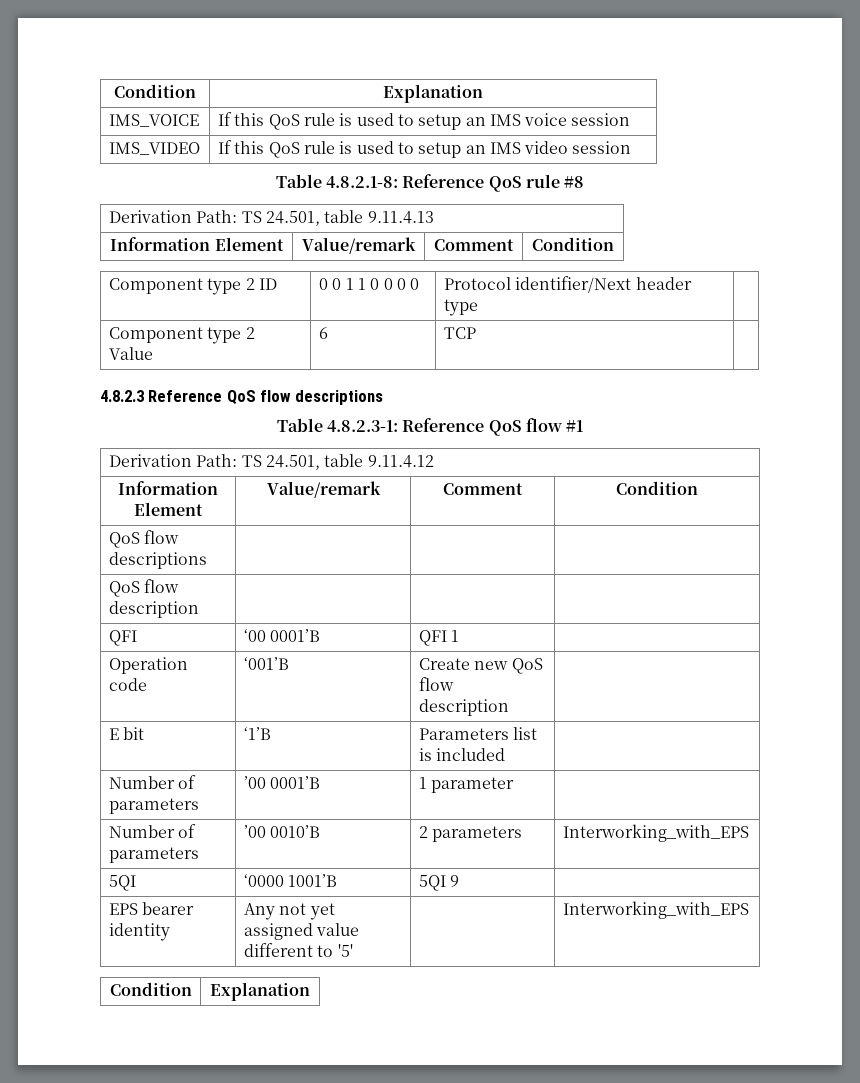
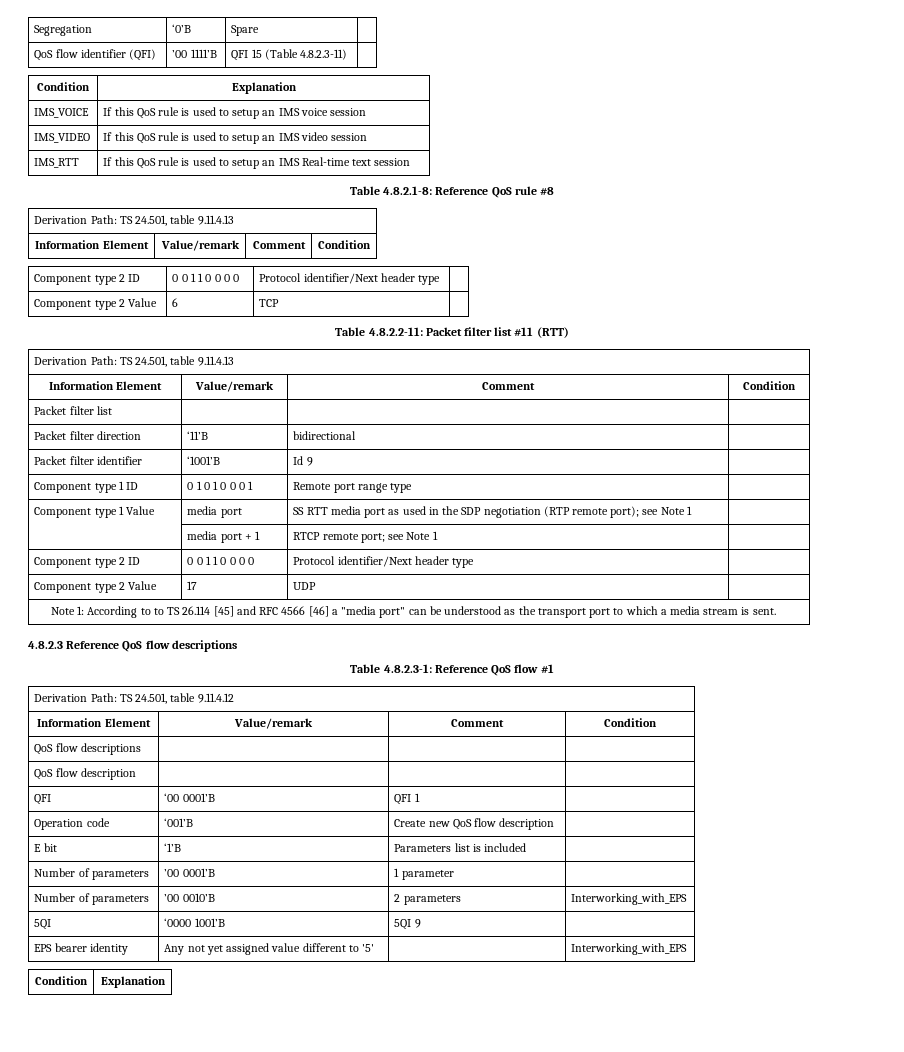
(114, 91) none -> [34,25,93,36] [172,24,192,33] [231,25,260,36] [34,49,157,61] [172,49,217,58] [231,49,348,61] Segregation | ‘0’B | Spare | // QoS flow identifier (QFI) | ’00 1111’B | QFI 15 (Table 4.8.2.3-11) | //
(632, 147) none -> [34,158,80,168] [103,157,411,169] // IMS_RTT | If this QoS rule is used to setup an IMS Real-time text session
(476, 333) none -> [335,327,569,338] [34,356,234,367] [48,381,163,390] [195,381,274,392] [481,382,535,390] [743,381,796,390] [34,406,112,415] [34,431,141,440] [187,431,209,440] [293,431,357,440] [34,456,142,465] [187,456,221,465] [293,456,313,466] [34,481,139,493] [187,481,254,490] [293,482,413,493] [34,506,156,518] [187,506,242,518] [293,506,692,518] [187,531,261,543] [293,531,438,543] [34,557,141,568] [187,556,255,565] [293,556,475,568] [34,581,158,593] [187,581,198,590] [293,582,317,590] [51,606,776,618] // Table 4.8.2.2-11: Packet filter list #11 (RTT) // Derivation Path: TS 24.501, table 9.11.4.13 // Information Element | Value/remark | Comment | Condition // Packet filter list | | | // Packet filter direction | ‘11’B | bidirectional | // Packet filter identifier | ‘1001’B | Id 9 | // Component type 1 ID | 0 1 0 1 0 0 0 1 | Remote port range type | // Component type 1 Value | media port | SS RTT media port as used in the SDP negotiation (RTP remote port); see Note 1 | // | media port + 1 | RTCP remote port; see Note 1 | // Component type 2 ID | 0 0 1 1 0 0 0 0 | Protocol identifier/Next header type | // Component type 2 Value | 17 | UDP | // Note 1: According to to TS 26.114 [45] and RFC 4566 [46] a "media port" can be understood as the transport port to which a media stream is sent.

